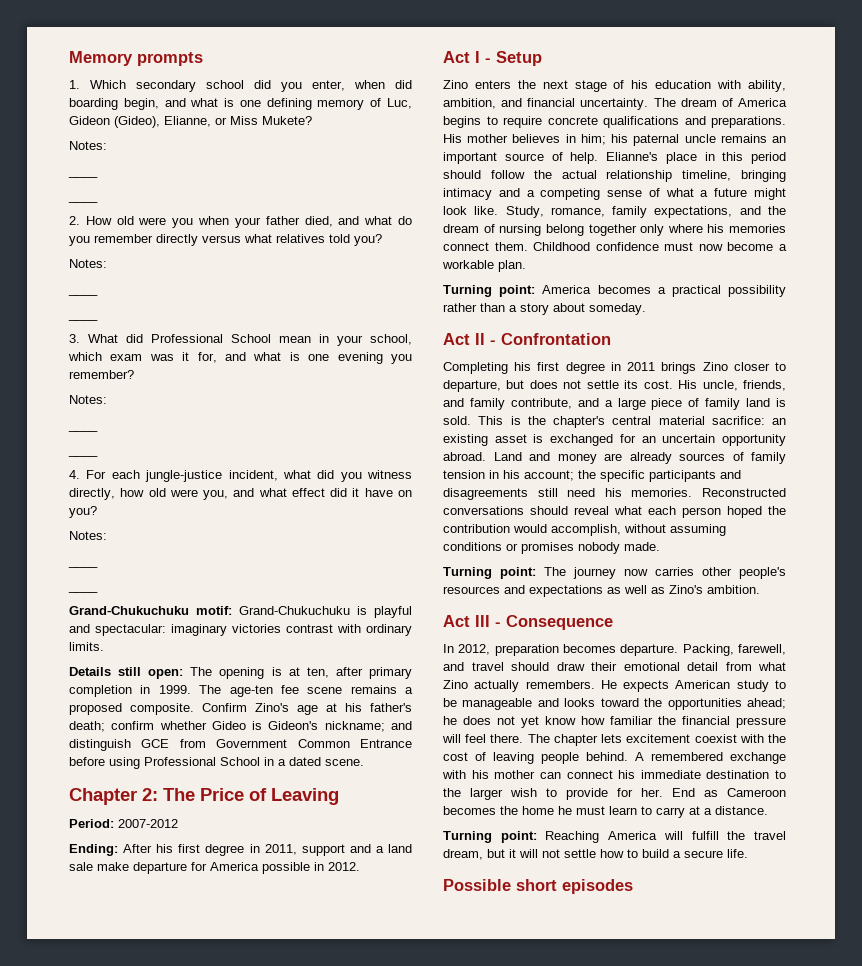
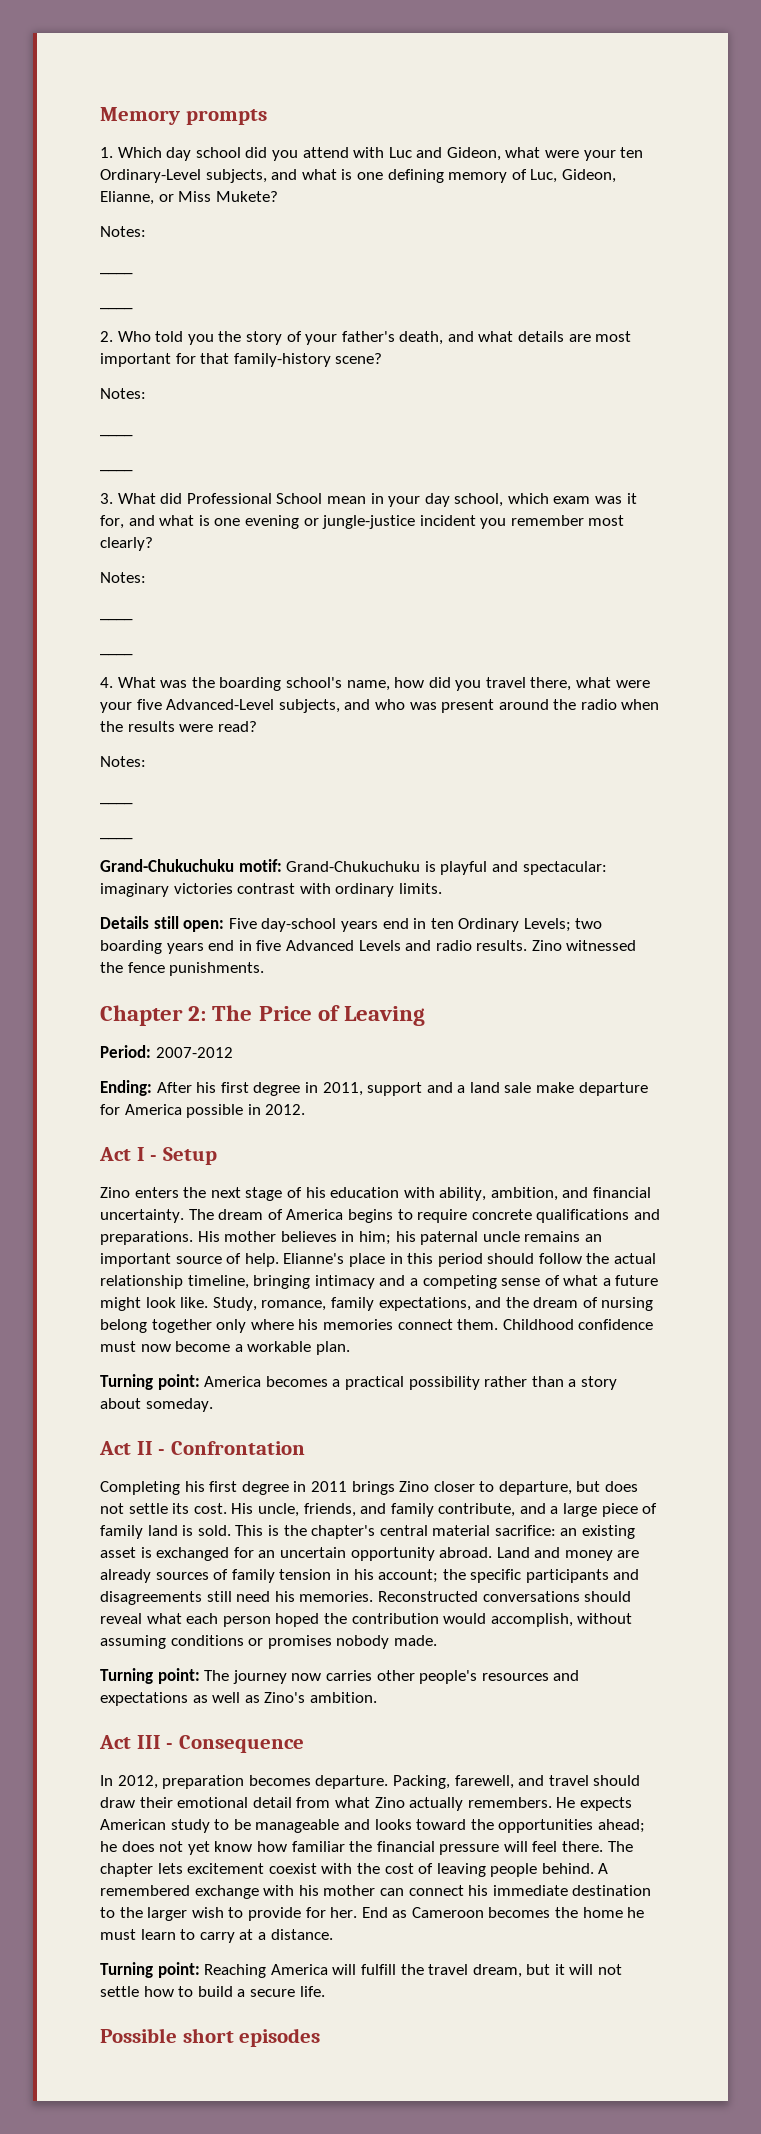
[136,80,196,92] secondary -> [166,147,192,161] day
[312,80,412,91] [69,98,159,110] enter, when did boarding begin, -> [302,147,644,161] [100,169,267,183] attend with Luc and Gideon, what were your ten Ordinary-Level subjects,
[69,116,160,128] Gideon (Gideo), -> [561,169,616,183] Gideon,
[85,216,412,228] [69,234,382,246] How old were you when your father died, and what do you remember directly versus what relatives told you? -> [117,331,632,345] [100,353,383,367] Who told you the story of your father's death, and what details are most important for that family-history scene?
(363, 340) none -> [424,493,450,507] day
[391,354,412,364] [69,370,134,379] [69,395,107,404] [68,429,98,432] [68,454,98,457] [69,470,412,482] [69,488,412,500] [69,506,97,518] you remember? // Notes: // ____ // ____ // 4. For each jungle-justice incident, what did you witness directly, how old were you, and what effect did it have on you? -> [303,515,625,529] [100,537,153,551] [100,572,146,583] [100,618,133,621] [100,653,133,656] [100,677,650,691] [100,699,660,713] [100,721,257,732] or jungle-justice incident you remember most clearly? // Notes: // ____ // ____ // 4. What was the boarding school's name, how did you travel there, what were your five Advanced-Level subjects, and who was present around the radio when the results were read?
[190,667,412,679] [69,685,413,697] [69,703,412,715] [69,721,412,732] [69,739,412,751] [69,757,364,769] The opening is at ten, after primary completion in 1999. The age-ten fee scene remains a proposed composite. Confirm Zino's age at his father's death; confirm whether Gideo is Gideon's nickname; and distinguish GCE from Government Common Entrance before using Professional School in a dated scene. -> [228,918,603,932] [100,940,637,954] [100,962,265,976] Five day-school years end in ten Ordinary Levels; two boarding years end in five Advanced Levels and radio results. Zino witnessed the fence punishments.

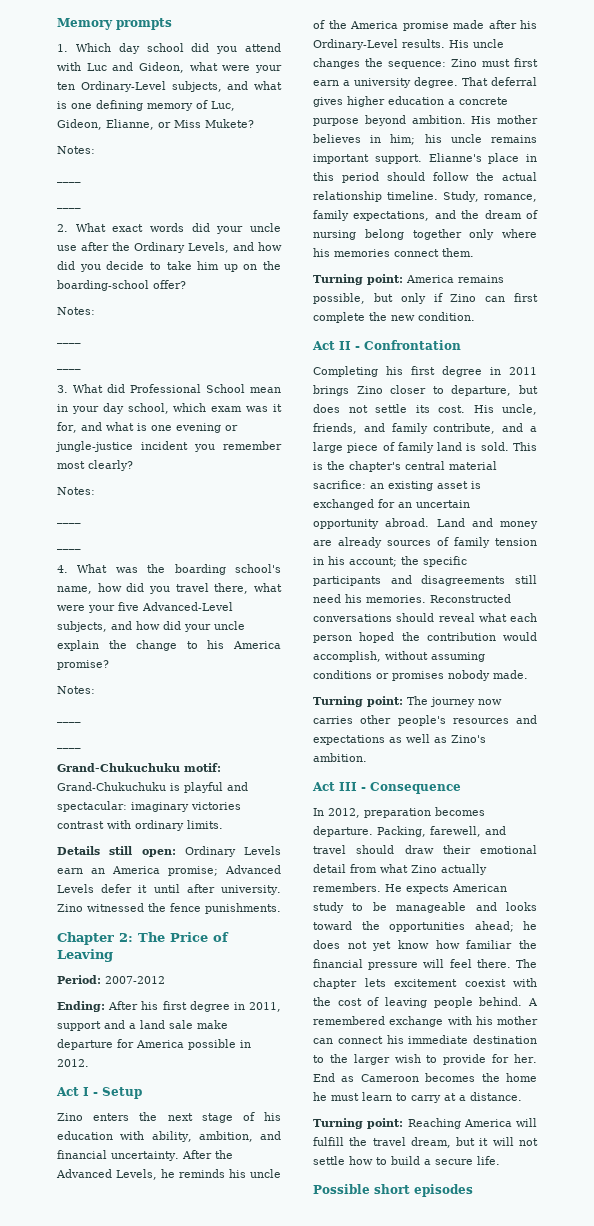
[117,331,632,345] [100,353,383,367] Who told you the story of your father's death, and what details are most important for that family-history scene? -> [75,223,281,234] [57,242,282,253] [57,261,281,272] [57,280,186,291] What exact words did your uncle use after the Ordinary Levels, and how did you decide to take him up on the boarding-school offer?
[374,699,660,713] [100,721,257,732] who was present around the radio when the results were read? -> [136,621,245,632] [57,640,281,651] [57,660,109,670] how did your uncle explain the change to his America promise?
[228,918,603,932] [100,940,528,954] Five day-school years end in ten Ordinary Levels; two boarding years end in five Advanced Levels and radio results. -> [184,846,281,857] [57,865,281,876] [57,884,282,895] Ordinary Levels earn an America promise; Advanced Levels defer it until after university.
[188,1209,660,1223] [100,1231,193,1245] The dream of America begins to require concrete qualifications and preparations. -> [181,1150,233,1159] [56,1169,281,1180] [313,20,537,31] [313,39,504,50] [313,58,538,69] [313,77,537,88] [313,96,508,107] [313,115,466,126] After the Advanced Levels, he reminds his uncle of the America promise made after his Ordinary-Level results. His uncle changes the sequence: Zino must first earn a university degree. That deferral gives higher education a concrete purpose beyond ambition.
[420,1231,479,1245] paternal -> (442, 138) none
[584,1234,602,1242] [100,1253,279,1267] an important source of help. -> [313,154,422,164] important support.
[187,1275,659,1289] [100,1297,209,1311] timeline, bringing intimacy and a competing sense of what a future might look like. -> [387,191,439,200] timeline.
[502,1319,654,1330] [100,1341,350,1355] [100,1374,617,1390] [100,1398,213,1412] Childhood confidence must now become a workable plan. // Turning point: America becomes a practical possibility rather than a story about someday. -> [313,274,504,285] [313,293,538,304] [313,312,475,323] // Turning point: America remains possible, but only if Zino can first complete the new condition.

